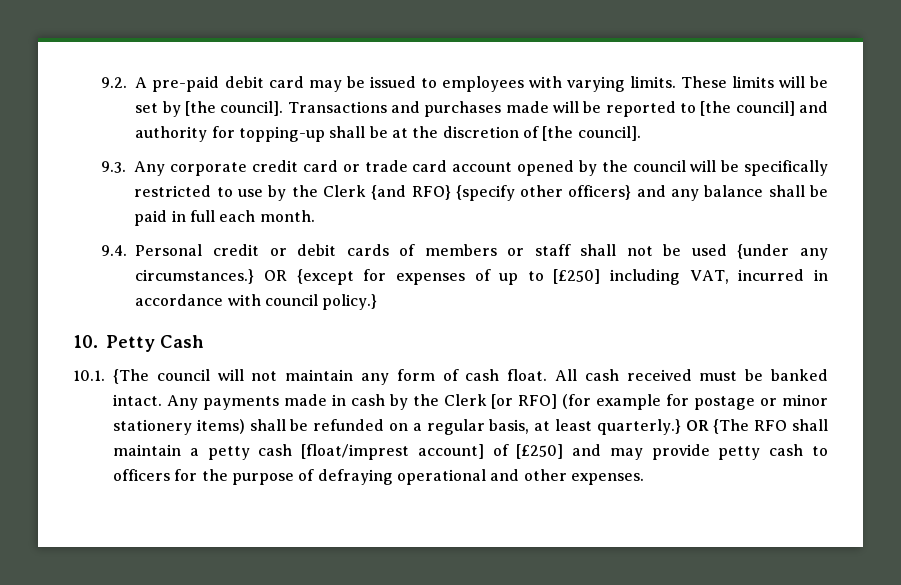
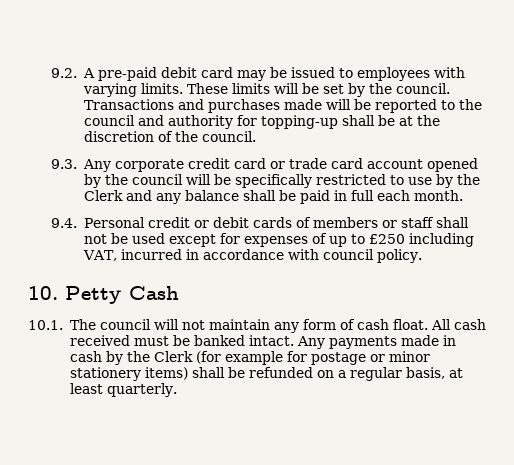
[185,101,284,116] [the council]. -> [369,83,451,94] the council.
[700,101,795,116] [the council] -> [459,99,483,110] [84,115,136,126] the council
[542,126,641,141] [the council]. -> [175,131,257,142] the council.
[371,185,632,201] {and RFO} {specify other officers} -> (124, 195) none
[737,244,828,260] [135,269,354,285] {under any circumstances.} OR {except -> [169,234,217,247] except
[553,269,601,284] [£250] -> [369,234,406,244] £250
[322,294,378,310] policy.} -> [377,249,423,263] policy.
[113,369,149,384] {The -> [69,319,96,330] The
[491,394,558,409] [or RFO] -> (193, 356) none
[596,419,828,435] [113,444,828,460] [113,469,644,485] quarterly.} OR {The RFO shall maintain a petty cash [float/imprest account] of [£250] and may provide petty cash to officers for the purpose of defraying operational and other expenses. -> [106,383,177,397] quarterly.

